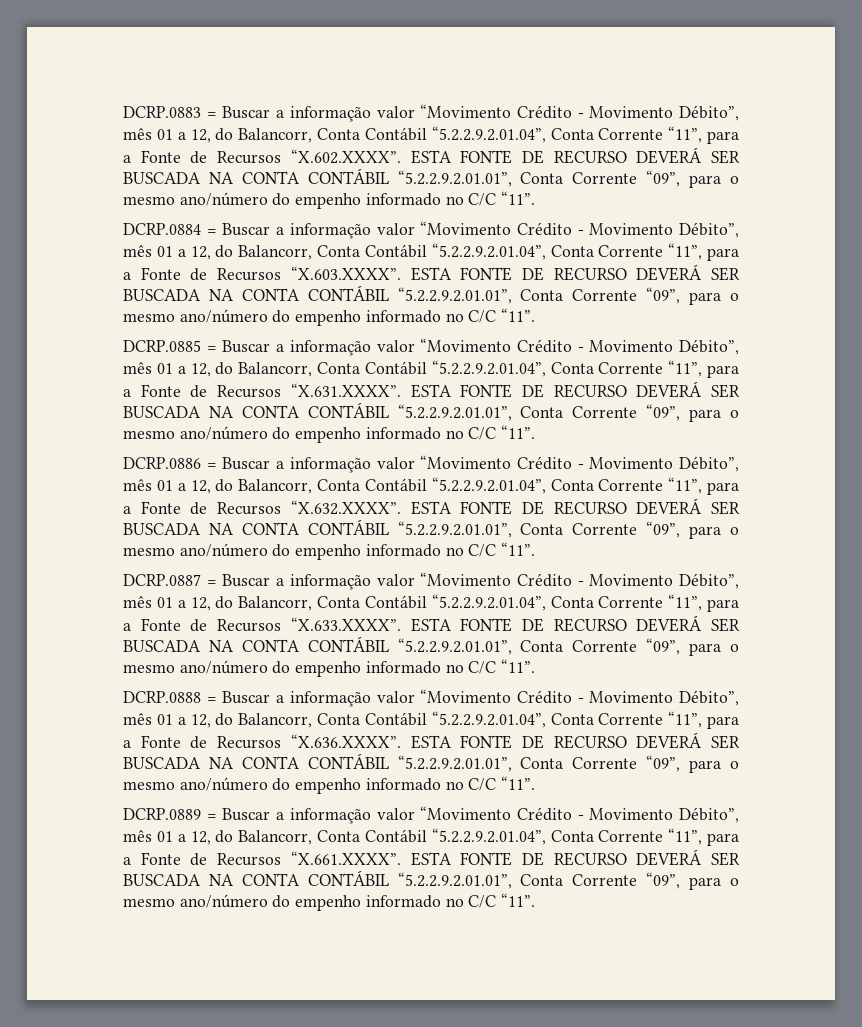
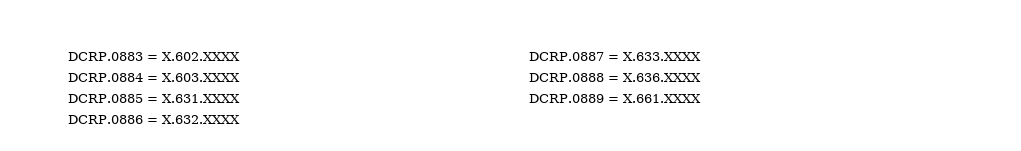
[222,104,739,122] [123,126,739,144] [123,147,740,164] [123,168,740,188] [123,191,536,209] [123,221,739,239] [123,243,739,261] [123,264,740,281] [123,285,740,305] [123,308,536,326] [123,338,739,356] [123,360,739,378] [123,381,740,398] [123,402,740,422] [123,425,536,443] [123,455,739,473] [123,477,739,495] [123,498,740,515] [123,519,740,539] [123,542,536,560] [123,572,739,590] [123,594,739,612] [123,615,740,632] [123,636,740,656] [123,659,536,677] [123,689,739,707] [123,711,739,729] [123,732,740,749] [123,753,740,773] [123,776,536,794] [123,806,739,824] [123,828,739,846] [123,849,740,866] [123,870,740,890] [123,893,536,911] Buscar a informação valor “Movimento Crédito - Movimento Débito”, mês 01 a 12, do Balancorr, Conta Contábil “5.2.2.9.2.01.04”, Conta Corrente “11”, para a Fonte de Recursos “X.602.XXXX”. ESTA FONTE DE RECURSO DEVERÁ SER BUSCADA NA CONTA CONTÁBIL “5.2.2.9.2.01.01”, Conta Corrente “09”, para o mesmo ano/número do empenho informado no C/C “11”. // DCRP.0884 = Buscar a informação valor “Movimento Crédito - Movimento Débito”, mês 01 a 12, do Balancorr, Conta Contábil “5.2.2.9.2.01.04”, Conta Corrente “11”, para a Fonte de Recursos “X.603.XXXX”. ESTA FONTE DE RECURSO DEVERÁ SER BUSCADA NA CONTA CONTÁBIL “5.2.2.9.2.01.01”, Conta Corrente “09”, para o mesmo ano/número do empenho informado no C/C “11”. // DCRP.0885 = Buscar a informação valor “Movimento Crédito - Movimento Débito”, mês 01 a 12, do Balancorr, Conta Contábil “5.2.2.9.2.01.04”, Conta Corrente “11”, para a Fonte de Recursos “X.631.XXXX”. ESTA FONTE DE RECURSO DEVERÁ SER BUSCADA NA CONTA CONTÁBIL “5.2.2.9.2.01.01”, Conta Corrente “09”, para o mesmo ano/número do empenho informado no C/C “11”. // DCRP.0886 = Buscar a informação valor “Movimento Crédito - Movimento Débito”, mês 01 a 12, do Balancorr, Conta Contábil “5.2.2.9.2.01.04”, Conta Corrente “11”, para a Fonte de Recursos “X.632.XXXX”. ESTA FONTE DE RECURSO DEVERÁ SER BUSCADA NA CONTA CONTÁBIL “5.2.2.9.2.01.01”, Conta Corrente “09”, para o mesmo ano/número do empenho informado no C/C “11”. // DCRP.0887 = Buscar a informação valor “Movimento Crédito - Movimento Débito”, mês 01 a 12, do Balancorr, Conta Contábil “5.2.2.9.2.01.04”, Conta Corrente “11”, para a Fonte de Recursos “X.633.XXXX”. ESTA FONTE DE RECURSO DEVERÁ SER BUSCADA NA CONTA CONTÁBIL “5.2.2.9.2.01.01”, Conta Corrente “09”, para o mesmo ano/número do empenho informado no C/C “11”. // DCRP.0888 = Buscar a informação valor “Movimento Crédito - Movimento Débito”, mês 01 a 12, do Balancorr, Conta Contábil “5.2.2.9.2.01.04”, Conta Corrente “11”, para a Fonte de Recursos “X.636.XXXX”. ESTA FONTE DE RECURSO DEVERÁ SER BUSCADA NA CONTA CONTÁBIL “5.2.2.9.2.01.01”, Conta Corrente “09”, para o mesmo ano/número do empenho informado no C/C “11”. // DCRP.0889 = Buscar a informação valor “Movimento Crédito - Movimento Débito”, mês 01 a 12, do Balancorr, Conta Contábil “5.2.2.9.2.01.04”, Conta Corrente “11”, para a Fonte de Recursos “X.661.XXXX”. ESTA FONTE DE RECURSO DEVERÁ SER BUSCADA NA CONTA CONTÁBIL “5.2.2.9.2.01.01”, Conta Corrente “09”, para o mesmo ano/número do empenho informado no C/C “11”. -> [161,52,240,61] [68,73,240,82] [68,94,240,103] [68,115,240,124] [529,52,701,61] [529,73,701,82] [529,94,701,103] X.602.XXXX // DCRP.0884 = X.603.XXXX // DCRP.0885 = X.631.XXXX // DCRP.0886 = X.632.XXXX // DCRP.0887 = X.633.XXXX // DCRP.0888 = X.636.XXXX // DCRP.0889 = X.661.XXXX

